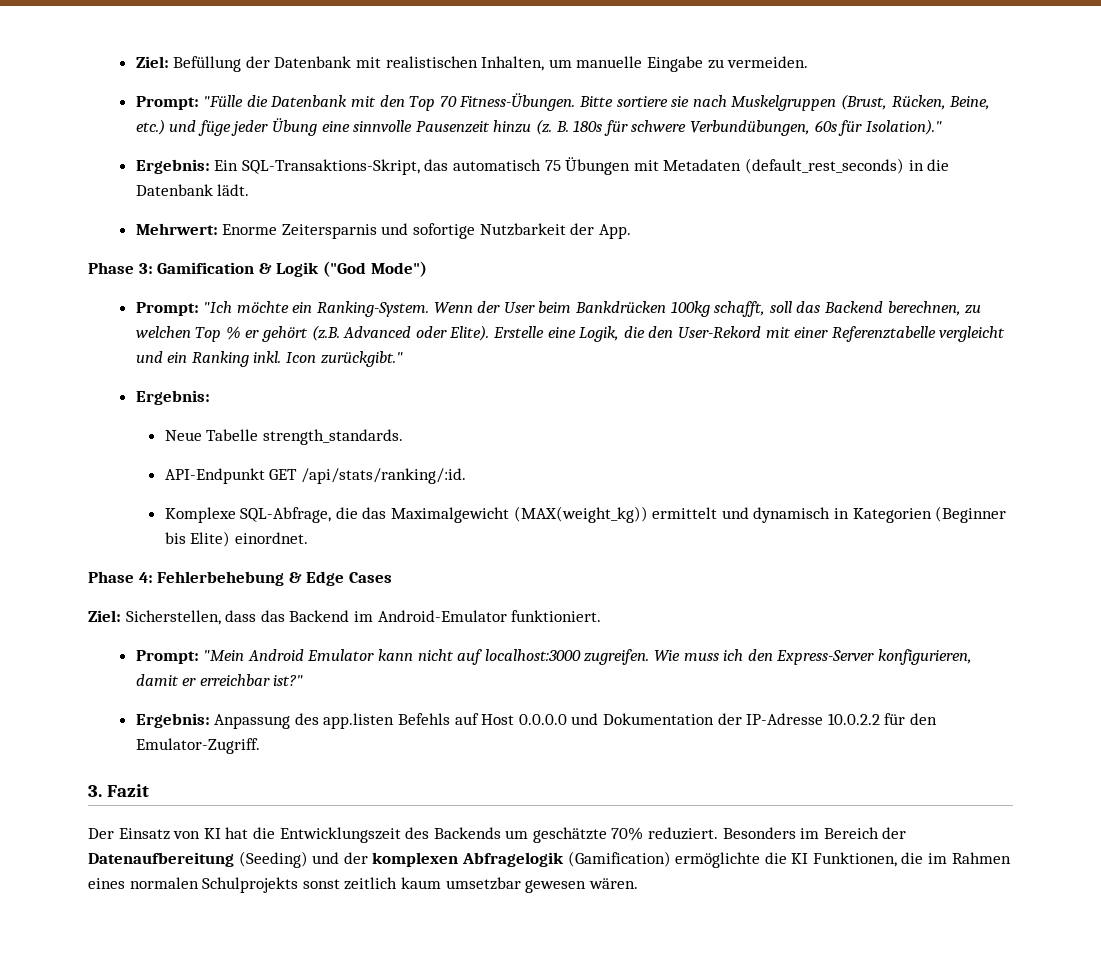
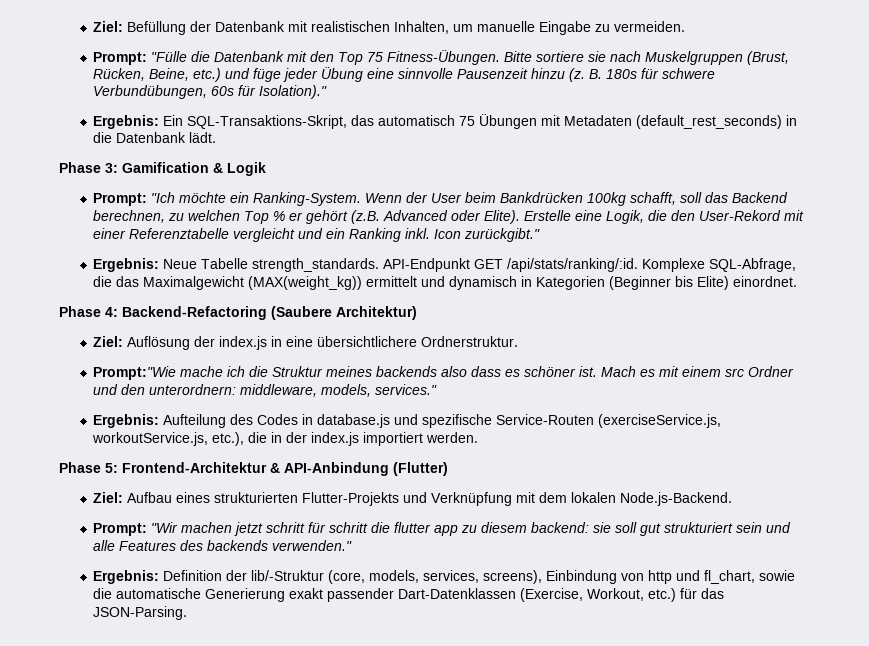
[439,96,457,107] 70 -> [367,52,384,62] 75
[135,223,631,239] // Mehrwert: Enorme Zeitersparnis und sofortige Nutzbarkeit der App. -> (217, 137) none
[322,261,427,277] ("God Mode") -> (266, 169) none
(210, 397) // -> (160, 265) none
(403, 437) // -> (380, 265) none
(466, 476) // -> (639, 265) none
[157,571,392,586] [88,610,602,625] [135,649,972,665] [135,674,304,686] [135,713,937,729] [135,738,260,754] [88,784,149,797] [88,827,907,843] [88,851,1011,868] [88,877,638,893] Fehlerbehebung & Edge Cases // Ziel: Sicherstellen, dass das Backend im Android-Emulator funktioniert. // Prompt: "Mein Android Emulator kann nicht auf localhost:3000 zugreifen. Wie muss ich den Express-Server konfigurieren, damit er erreichbar ist?" // Ergebnis: Anpassung des app.listen Befehls auf Host 0.0.0.0 und Dokumentation der IP-Adresse 10.0.2.2 für den Emulator-Zugriff. // 3. Fazit // Der Einsatz von KI hat die Entwicklungszeit des Backends um geschätzte 70% reduziert. Besonders im Bereich der Datenaufbereitung (Seeding) und der komplexen Abfragelogik (Gamification) ermöglichte die KI Funktionen, die im Rahmen eines normalen Schulprojekts sonst zeitlich kaum umsetzbar gewesen wären. -> [122,306,417,320] [93,336,519,350] [93,366,795,380] [93,384,438,397] [93,414,722,428] [92,432,479,446] [59,462,448,476] [93,492,733,506] [93,522,792,536] [93,540,353,551] [93,570,796,584] [93,588,725,602] [93,606,188,620] Backend-Refactoring (Saubere Architektur) // Ziel: Auflösung der index.js in eine übersichtlichere Ordnerstruktur. // Prompt:"Wie mache ich die Struktur meines backends also dass es schöner ist. Mach es mit einem src Ordner und den unterordnern: middleware, models, services." // Ergebnis: Aufteilung des Codes in database.js und spezifische Service-Routen (exerciseService.js, workoutService.js, etc.), die in der index.js importiert werden. // Phase 5: Frontend-Architektur & API-Anbindung (Flutter) // Ziel: Aufbau eines strukturierten Flutter-Projekts und Verknüpfung mit dem lokalen Node.js-Backend. // Prompt: "Wir machen jetzt schritt für schritt die flutter app zu diesem backend: sie soll gut strukturiert sein und alle Features des backends verwenden." // Ergebnis: Definition der lib/-Struktur (core, models, services, screens), Einbindung von http und fl_chart, sowie die automatische Generierung exakt passender Dart-Datenklassen (Exercise, Workout, etc.) für das JSON-Parsing.

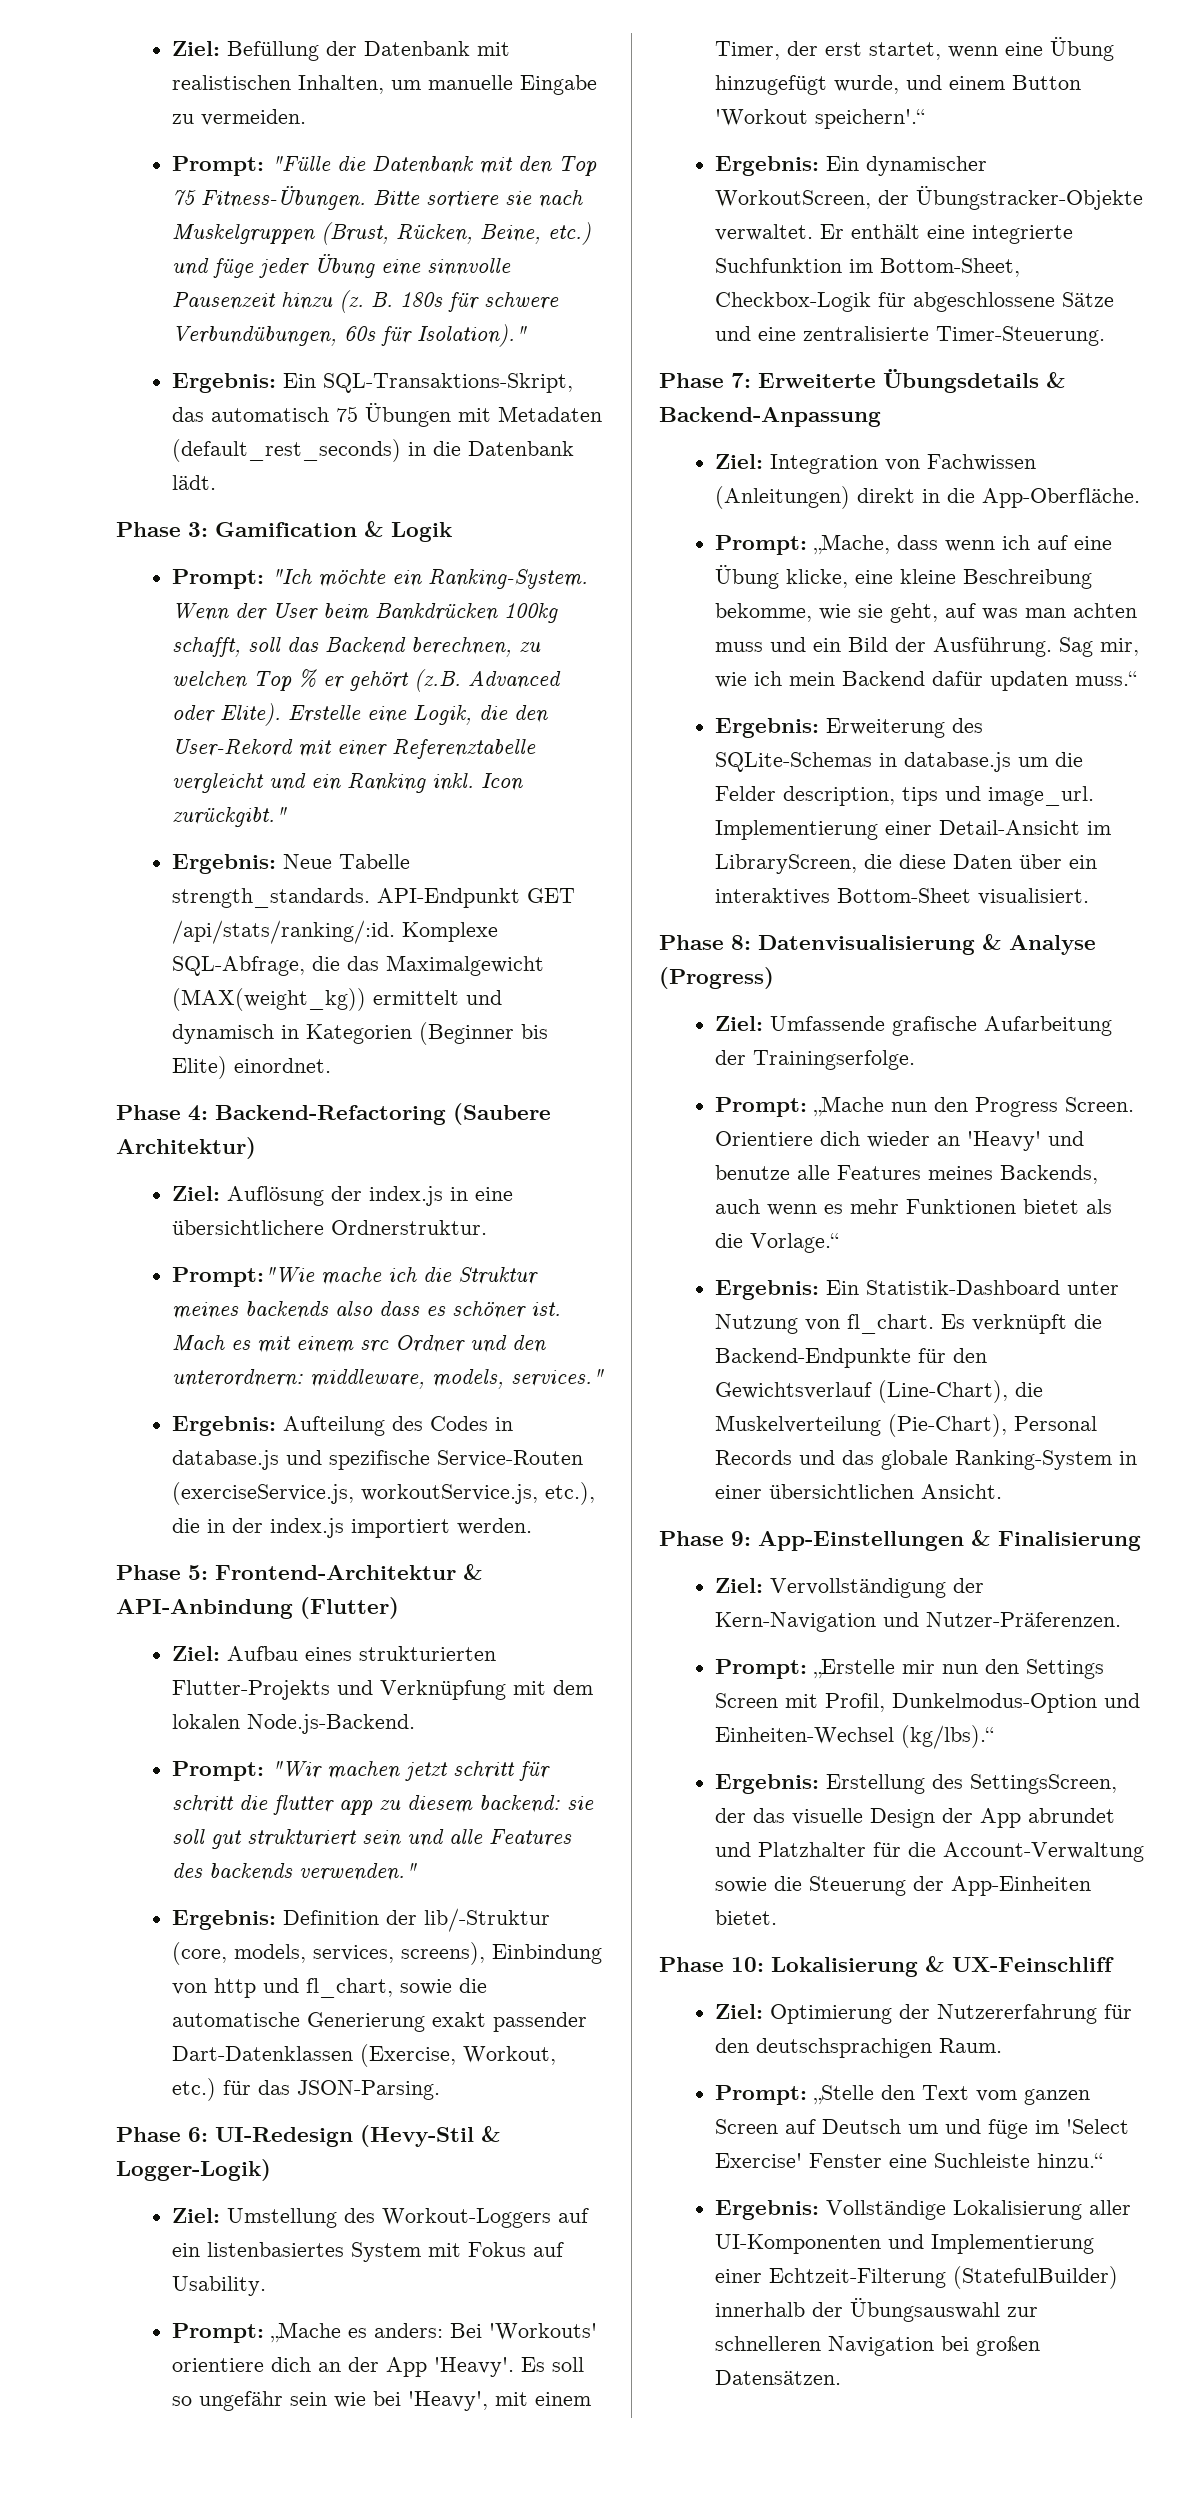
(188, 613) none -> [116,2125,501,2147] [116,2159,271,2181] [171,2208,589,2228] [171,2242,564,2262] [171,2276,266,2296] [171,2322,597,2343] [171,2357,584,2377] [171,2391,591,2411] [714,37,1114,61] [714,75,1081,95] [714,109,925,129] [714,156,987,176] [714,186,1143,210] [714,224,1073,244] [714,258,1020,277] [714,292,1114,312] [714,326,1105,346] [659,369,1066,393] [659,407,881,427] [714,454,1036,474] [714,486,1140,509] [714,534,1112,555] [714,565,1092,589] [714,603,1137,623] [714,637,1139,657] [714,671,1137,691] [714,718,983,738] [714,752,1083,772] [714,786,1094,806] [714,820,1111,840] [714,854,1097,874] [714,888,1089,905] [659,934,1096,955] [659,967,774,989] [714,1016,1112,1036] [714,1050,915,1070] [714,1096,1134,1117] [714,1131,1084,1151] [714,1165,1098,1184] [714,1199,1112,1216] [714,1233,839,1253] [714,1280,1119,1300] [714,1314,1102,1334] [714,1348,987,1368] [714,1380,1043,1403] [714,1414,1097,1437] [714,1450,1137,1470] [714,1484,1002,1499] [659,1530,1141,1551] [714,1578,984,1598] [714,1612,1121,1632] [714,1659,1104,1679] [714,1693,1140,1713] [714,1725,994,1749] [714,1774,1117,1794] [714,1808,1115,1828] [714,1842,1144,1862] [714,1876,1091,1896] [714,1910,777,1925] [659,1956,1114,1977] [714,2004,1132,2024] [714,2038,1002,2058] [714,2085,1090,2105] [714,2119,1129,2139] [714,2153,1103,2168] [714,2200,1131,2220] [714,2234,1094,2254] [714,2266,1118,2289] [714,2298,1038,2322] [714,2336,1040,2356] [714,2370,841,2385] // Phase 6: UI-Redesign (Hevy-Stil & Logger-Logik) // Ziel: Umstellung des Workout-Loggers auf ein listenbasiertes System mit Fokus auf Usability. // Prompt: „Mache es anders: Bei 'Workouts' orientiere dich an der App 'Heavy'. Es soll so ungefähr sein wie bei 'Heavy', mit einem Timer, der erst startet, wenn eine Übung hinzugefügt wurde, und einem Button 'Workout speichern'.“ // Ergebnis: Ein dynamischer WorkoutScreen, der Übungstracker-Objekte verwaltet. Er enthält eine integrierte Suchfunktion im Bottom-Sheet, Checkbox-Logik für abgeschlossene Sätze und eine zentralisierte Timer-Steuerung. // Phase 7: Erweiterte Übungsdetails & Backend-Anpassung // Ziel: Integration von Fachwissen (Anleitungen) direkt in die App-Oberfläche. // Prompt: „Mache, dass wenn ich auf eine Übung klicke, eine kleine Beschreibung bekomme, wie sie geht, auf was man achten muss und ein Bild der Ausführung. Sag mir, wie ich mein Backend dafür updaten muss.“ // Ergebnis: Erweiterung des SQLite-Schemas in database.js um die Felder description, tips und image_url. Implementierung einer Detail-Ansicht im LibraryScreen, die diese Daten über ein interaktives Bottom-Sheet visualisiert. // Phase 8: Datenvisualisierung & Analyse (Progress) // Ziel: Umfassende grafische Aufarbeitung der Trainingserfolge. // Prompt: „Mache nun den Progress Screen. Orientiere dich wieder an 'Heavy' und benutze alle Features meines Backends, auch wenn es mehr Funktionen bietet als die Vorlage.“ // Ergebnis: Ein Statistik-Dashboard unter Nutzung von fl_chart. Es verknüpft die Backend-Endpunkte für den Gewichtsverlauf (Line-Chart), die Muskelverteilung (Pie-Chart), Personal Records und das globale Ranking-System in einer übersichtlichen Ansicht. // Phase 9: App-Einstellungen & Finalisierung // Ziel: Vervollständigung der Kern-Navigation und Nutzer-Präferenzen. // Prompt: „Erstelle mir nun den Settings Screen mit Profil, Dunkelmodus-Option und Einheiten-Wechsel (kg/lbs).“ // Ergebnis: Erstellung des SettingsScreen, der das visuelle Design der App abrundet und Platzhalter für die Account-Verwaltung sowie die Steuerung der App-Einheiten bietet. // Phase 10: Lokalisierung & UX-Feinschliff // Ziel: Optimierung der Nutzererfahrung für den deutschsprachigen Raum. // Prompt: „Stelle den Text vom ganzen Screen auf Deutsch um und füge im 'Select Exercise' Fenster eine Suchleiste hinzu.“ // Ergebnis: Vollständige Lokalisierung aller UI-Komponenten und Implementierung einer Echtzeit-Filterung (StatefulBuilder) innerhalb der Übungsauswahl zur schnelleren Navigation bei großen Datensätzen.

